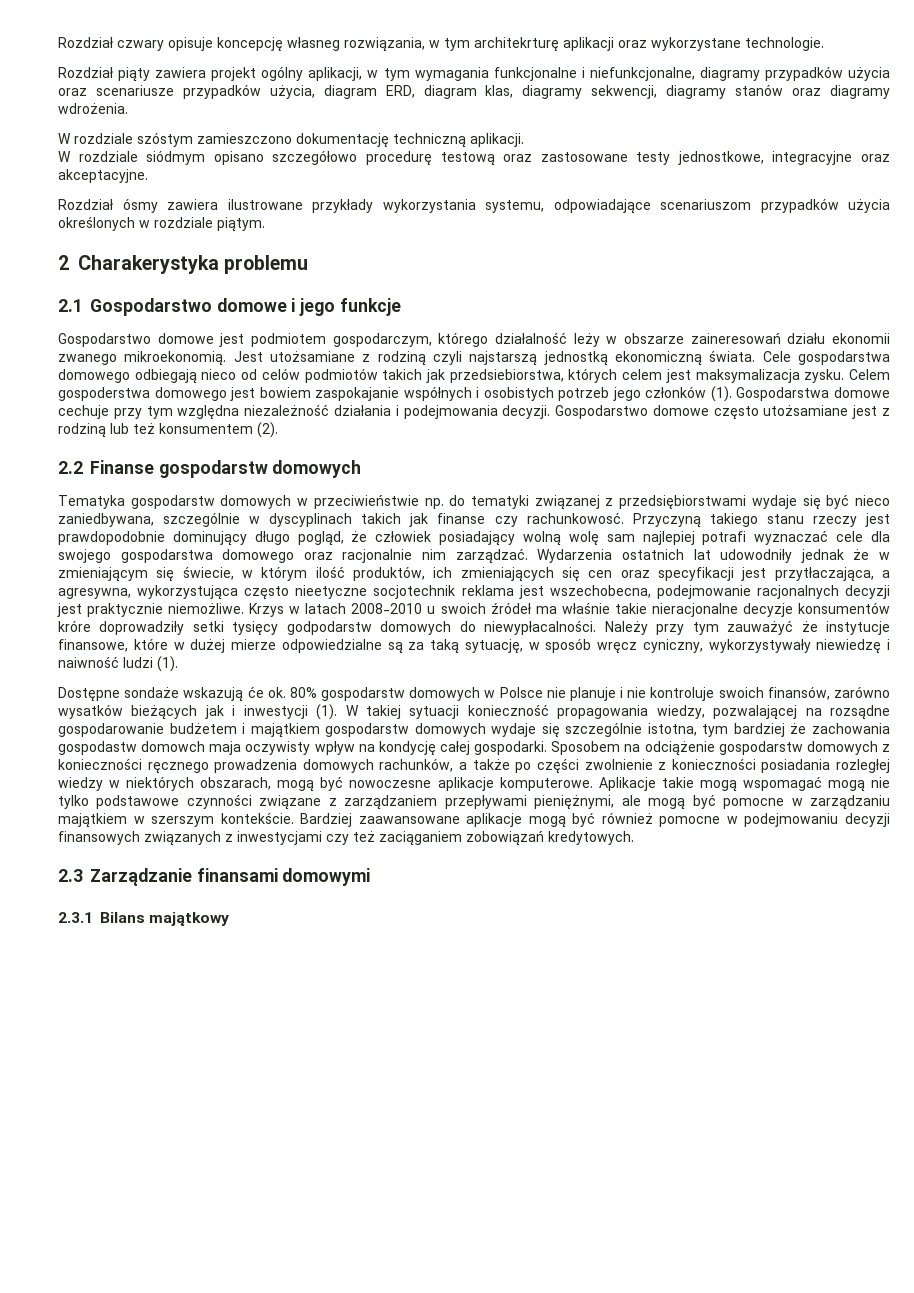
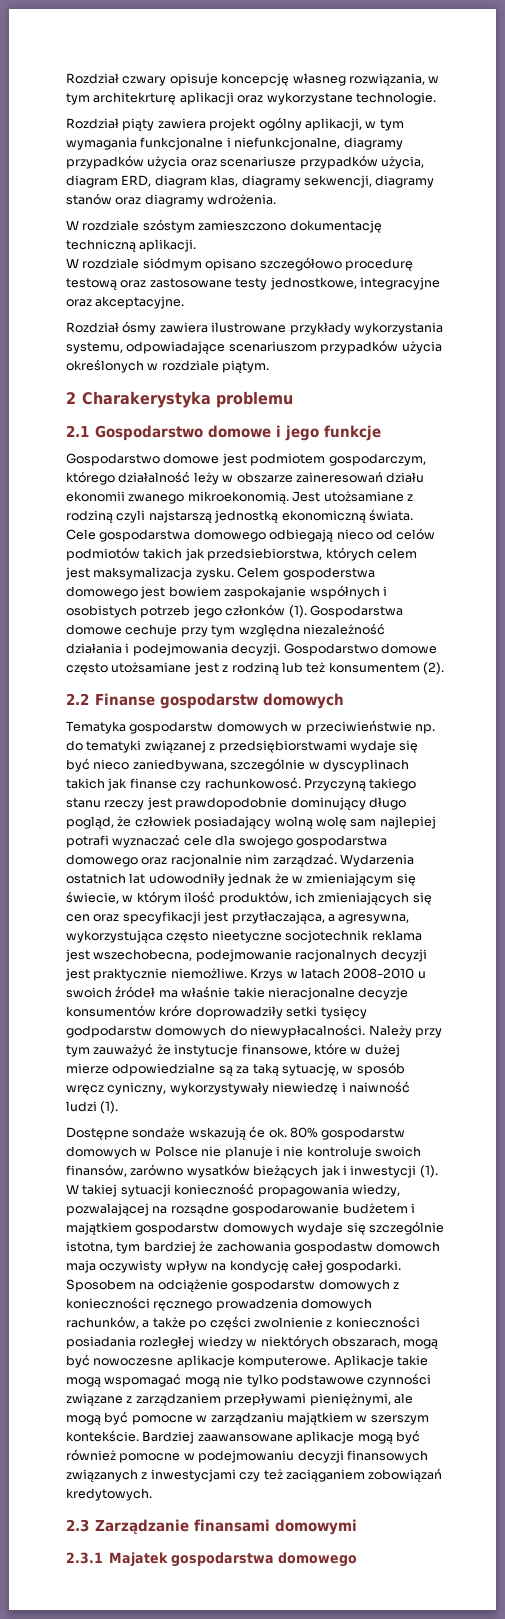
[100,912,230,926] Bilans majątkowy -> [109,1552,358,1567] Majatek gospodarstwa domowego

